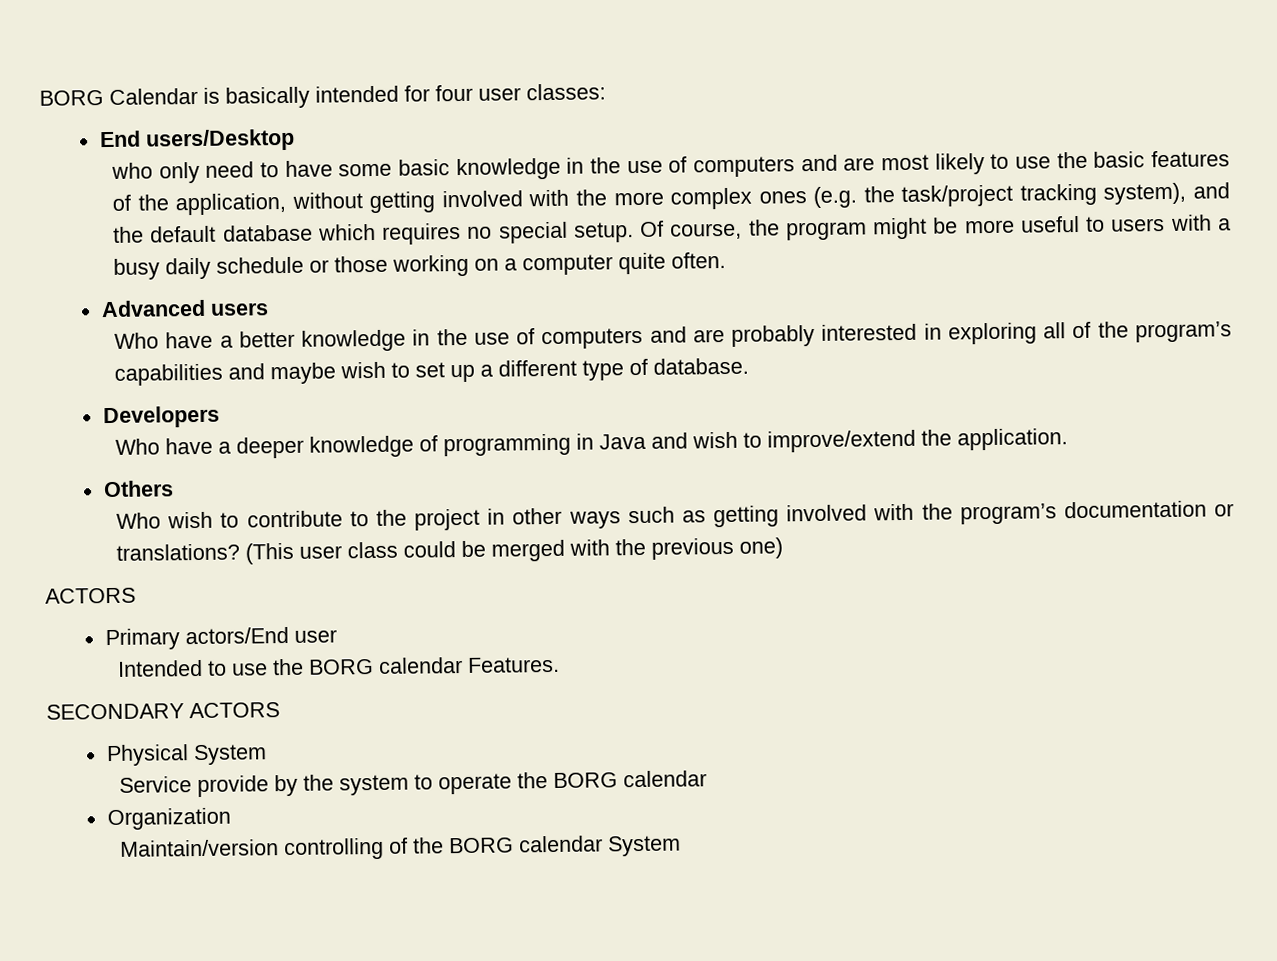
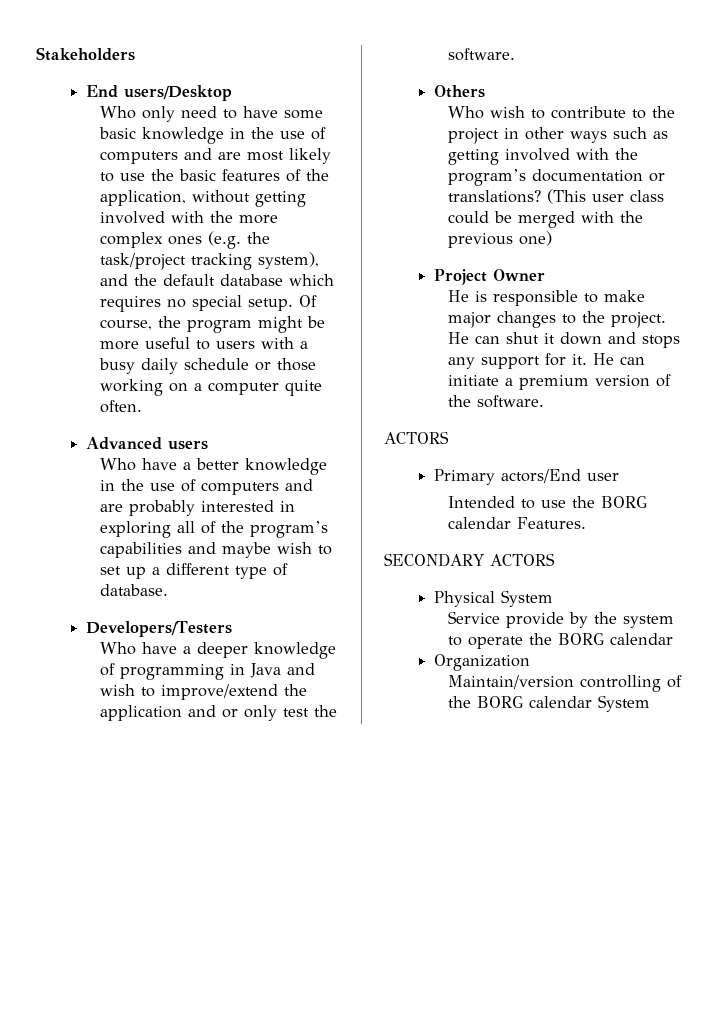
[39,83,606,109] BORG Calendar is basically intended for four user classes: -> [36,47,135,61] Stakeholders
[111,162,154,179] who -> [99,106,136,119] Who
[102,405,220,429] Developers -> [86,621,233,637] Developers/Testers
[957,428,1069,451] application. -> [99,705,337,721] [447,48,515,61] application and or only test the software.
(784, 548) none -> [434,269,546,285] [447,290,645,306] [447,311,666,328] [447,332,680,348] [447,353,645,369] [447,374,671,390] [447,395,544,408] // Project Owner // He is responsible to make major changes to the project. He can shut it down and stops any support for it. He can initiate a premium version of the software.

